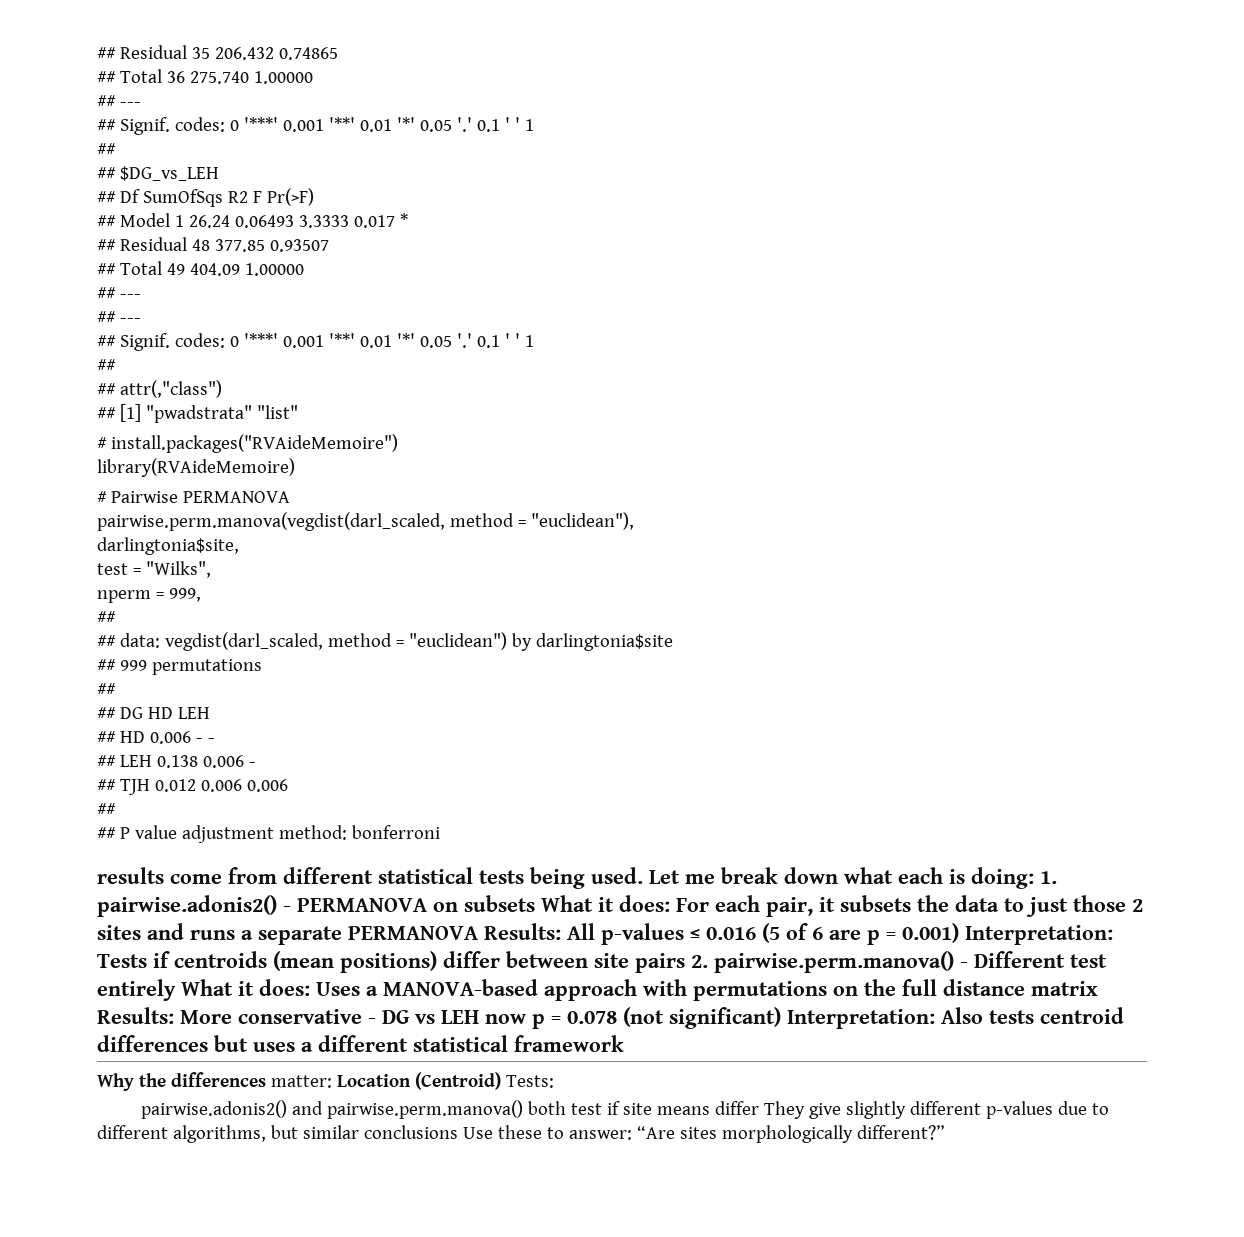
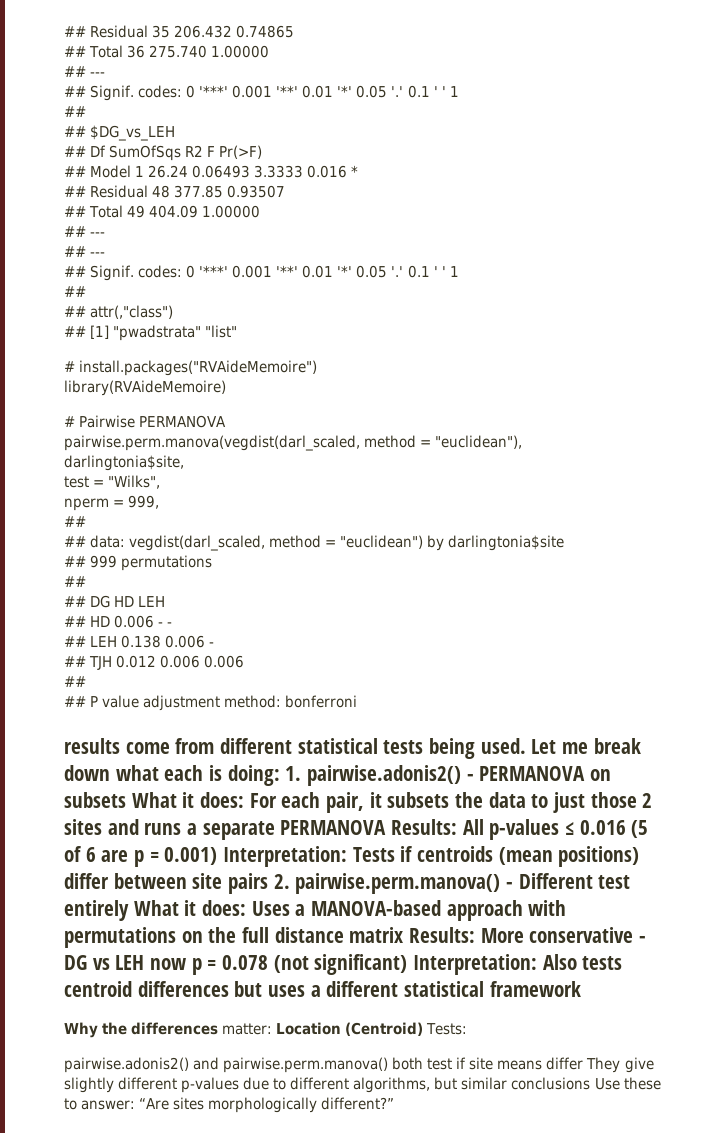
[353,215,395,228] 0.017 -> [307,165,348,178] 0.016

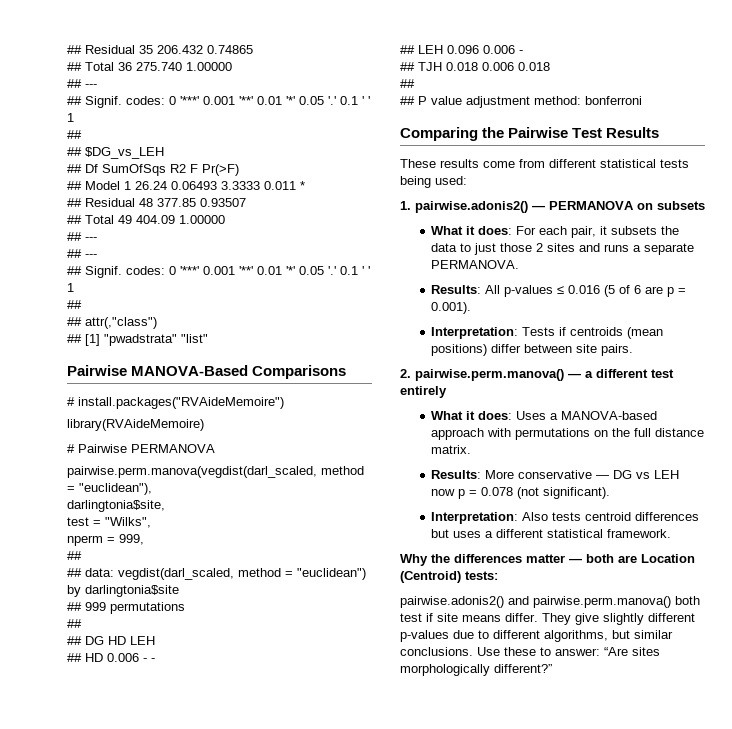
[307,165,348,178] 0.016 -> [264,181,296,190] 0.011
(238, 331) none -> [67,365,347,379] // Pairwise MANOVA-Based Comparisons
[121,635,162,648] 0.138 -> [447,45,479,54] 0.096
[116,655,245,668] 0.012 0.006 0.006 -> [446,62,550,71] 0.018 0.006 0.018
(358, 701) none -> [400,127,660,141] [400,159,436,168] Comparing the Pairwise Test Results // These
[480,738,641,754] [64,765,280,786] used. Let me break down what each is doing: -> [435,176,467,185] used: //
[466,774,474,781] - -> [532,205,545,210] —
(126, 800) none -> (705, 205) //
[280,820,387,835] PERMANOVA -> [431,260,520,269] PERMANOVA. //
[164,847,218,865] 0.001) -> [431,302,472,314] 0.001). //
[228,873,269,894] pairs -> [601,344,634,356] pairs. //
[506,873,593,889] - Different -> [568,369,648,378] — a different
(129, 910) none -> (447, 392) //
[349,927,404,943] matrix -> [431,445,472,454] matrix. //
[639,936,647,943] - -> [596,475,610,479] —
[314,954,408,975] significant) -> [543,487,611,499] significant). //
[489,981,581,997] framework -> [607,529,672,538] framework.
[222,1023,273,1035] matter: -> [526,554,637,563] matter — both are
[426,1023,468,1035] Tests: -> [465,571,498,580] tests:
[546,1057,584,1070] differ -> [505,613,538,622] differ.
[511,1077,591,1090] conclusions -> [400,647,473,656] conclusions.

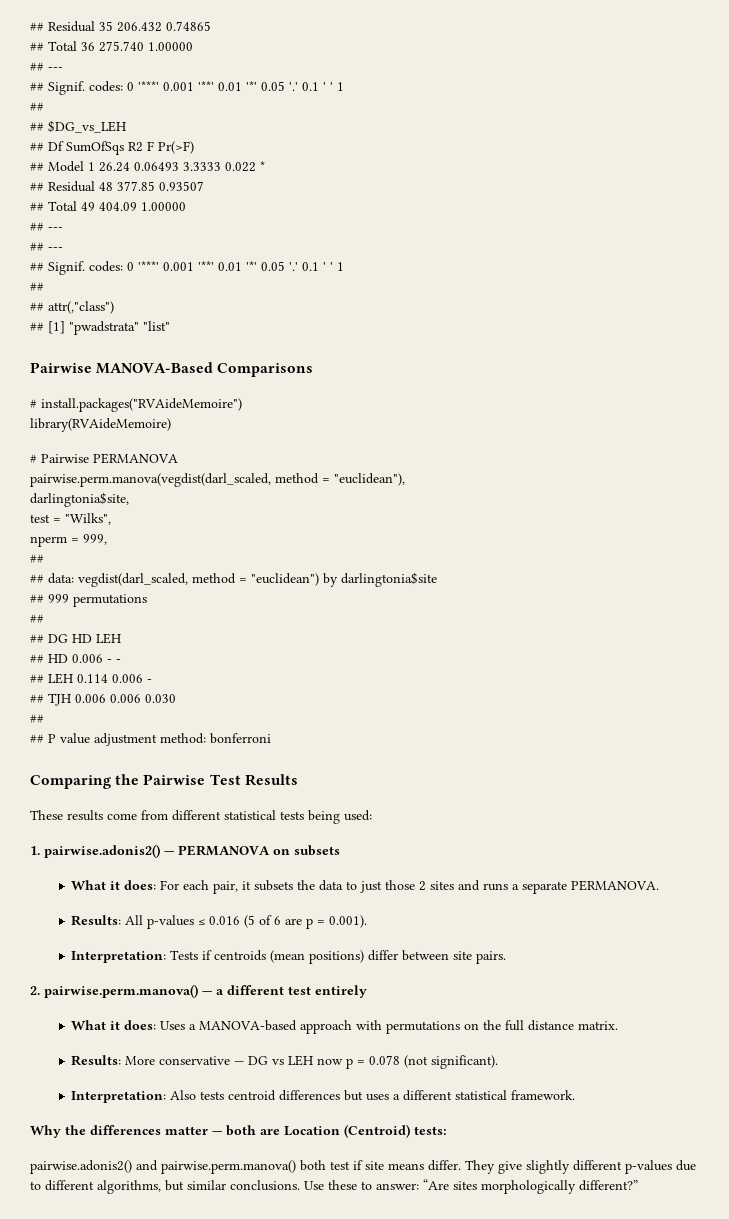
[264,181,296,190] 0.011 -> [225,162,256,172] 0.022
[447,45,479,54] 0.096 -> [77,674,108,683] 0.114
[446,62,550,71] 0.018 0.006 0.018 -> [75,694,176,703] 0.006 0.006 0.030

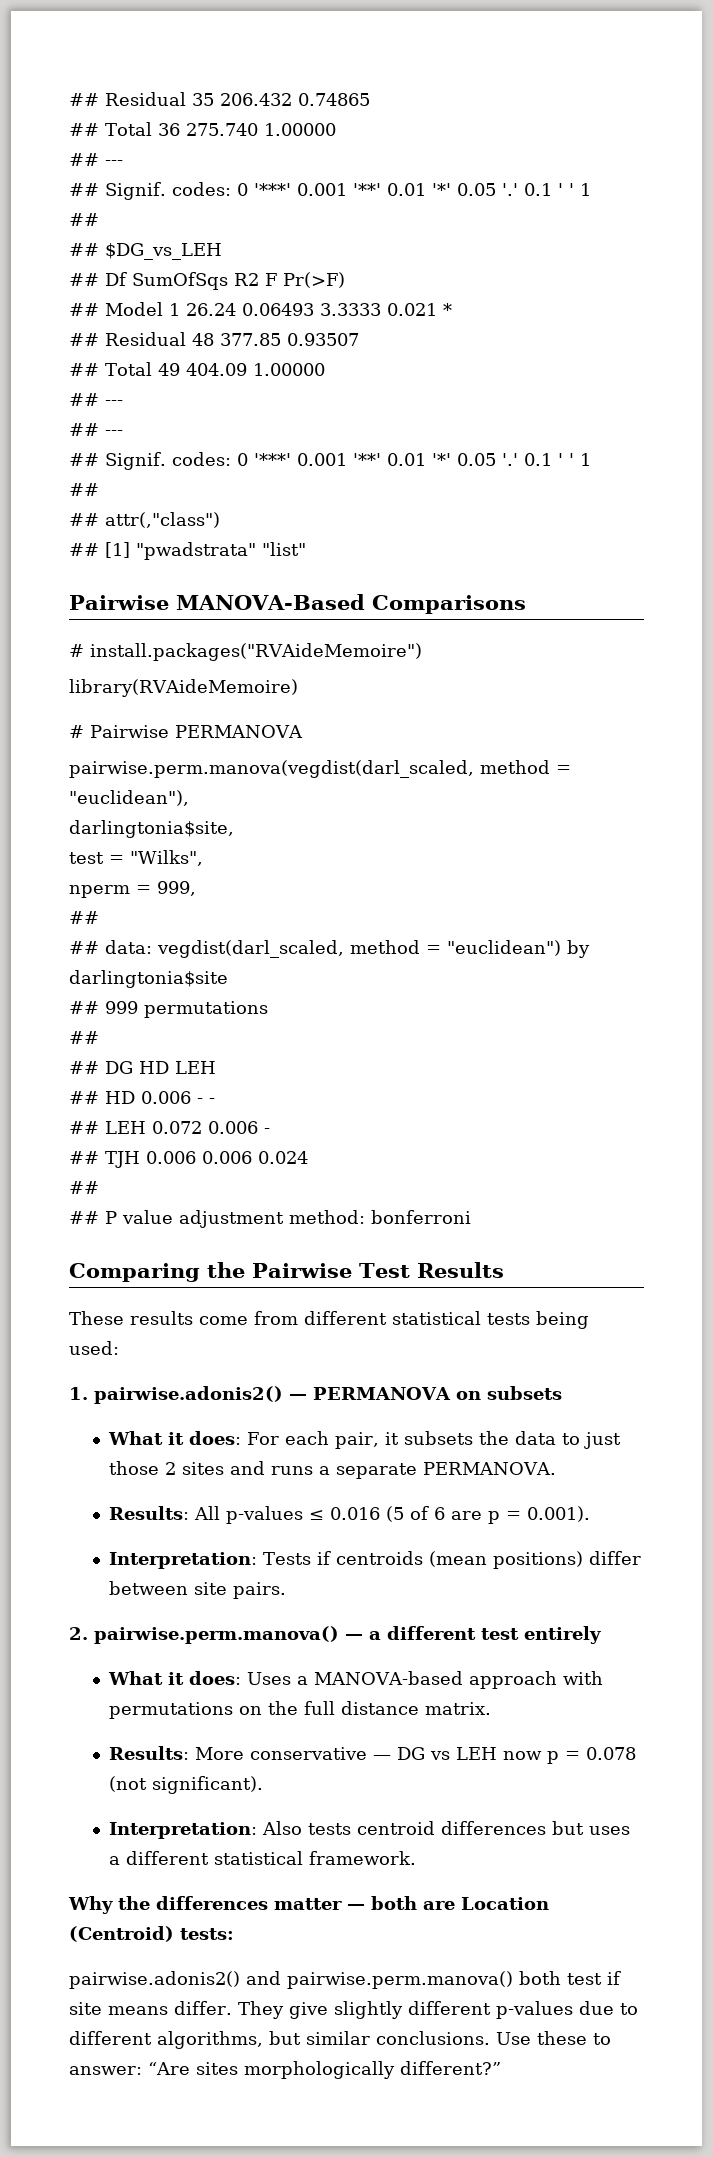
[225,162,256,172] 0.022 -> [387,303,437,316] 0.021
[77,674,108,683] 0.114 -> [152,1121,202,1134] 0.072
[145,694,176,703] 0.030 -> [258,1151,308,1164] 0.024

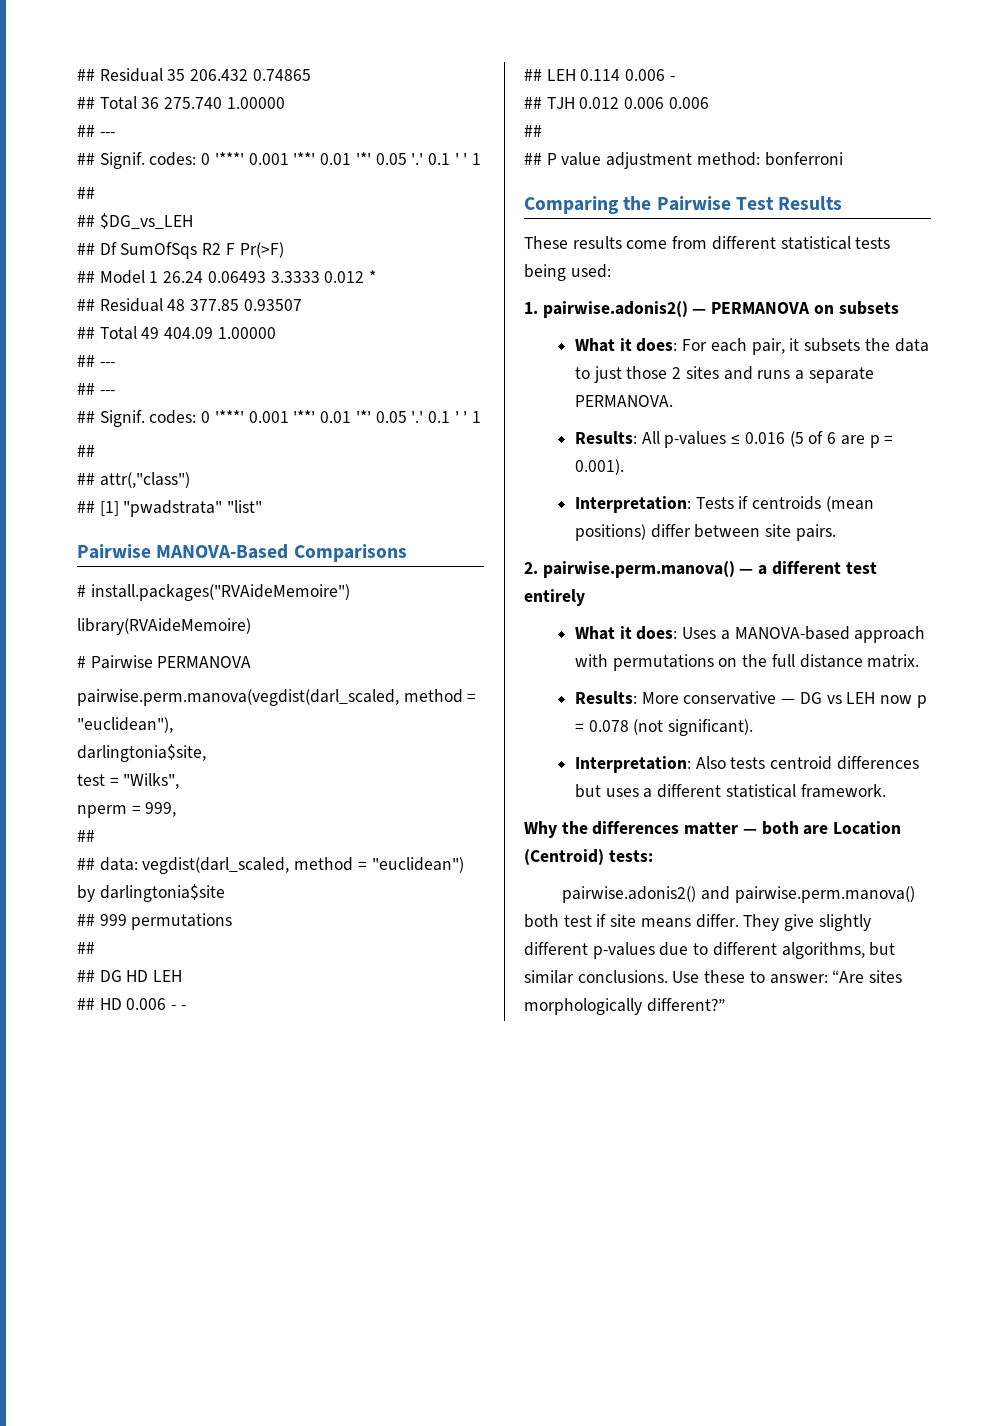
[387,303,437,316] 0.021 -> [324,271,365,283] 0.012
[152,1121,202,1134] 0.072 -> [580,69,621,81] 0.114
(140, 1159) none -> [579,97,620,109] 0.012
[258,1151,308,1164] 0.024 -> (709, 103) none

